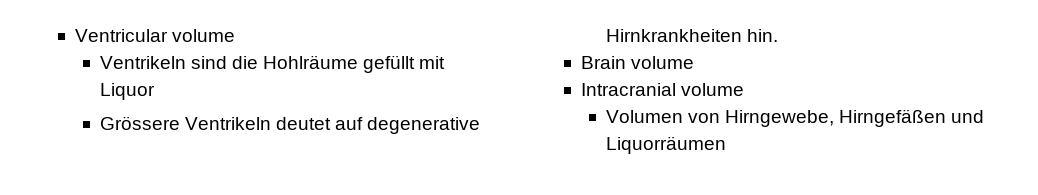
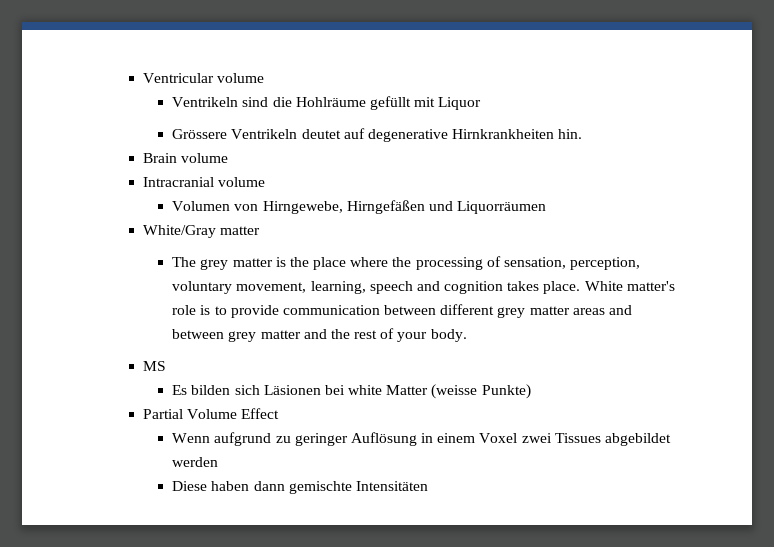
(726, 145) none -> [142,225,260,238] [172,256,641,270] [172,281,675,294] [172,304,632,318] [172,328,467,342] [142,361,166,371] [172,384,531,399] [142,408,279,419] [172,432,671,446] [172,457,219,467] [172,481,428,494] // White/Gray matter // The grey matter is the place where the processing of sensation, perception, voluntary movement, learning, speech and cognition takes place. White matter's role is to provide communication between different grey matter areas and between grey matter and the rest of your body. // MS // Es bilden sich Läsionen bei white Matter (weisse Punkte) // Partial Volume Effect // Wenn aufgrund zu geringer Auflösung in einem Voxel zwei Tissues abgebildet werden // Diese haben dann gemischte Intensitäten

